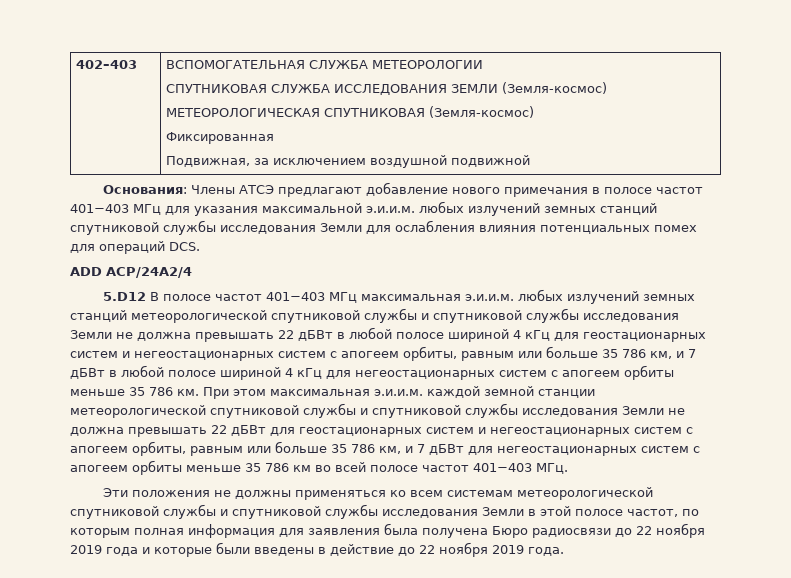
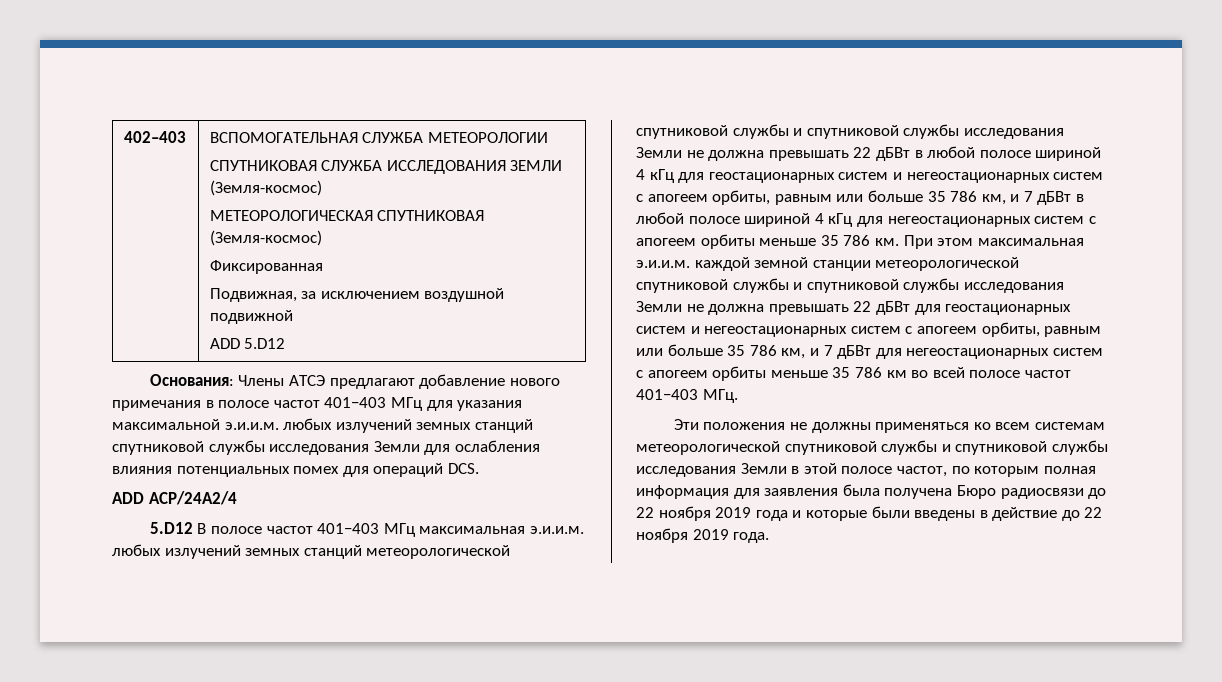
(530, 161) none -> [209,338,286,349] // ADD 5.D12

